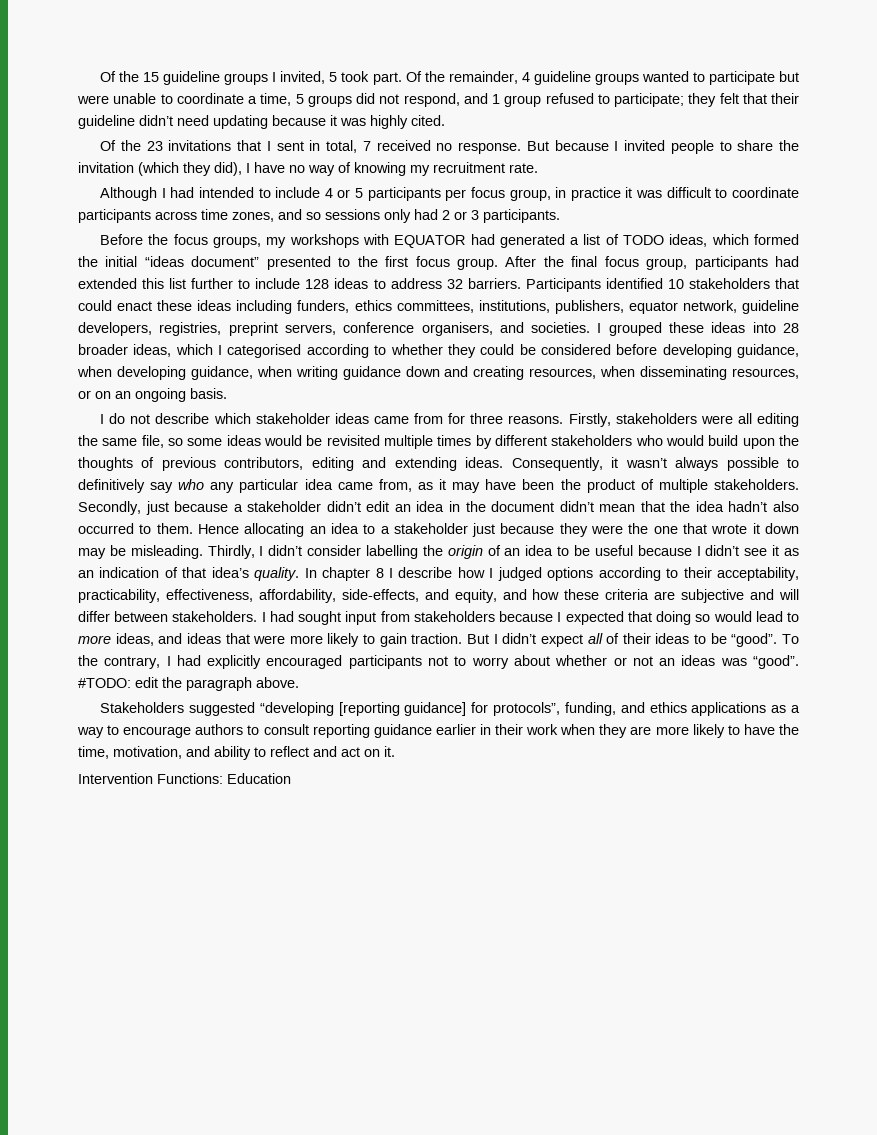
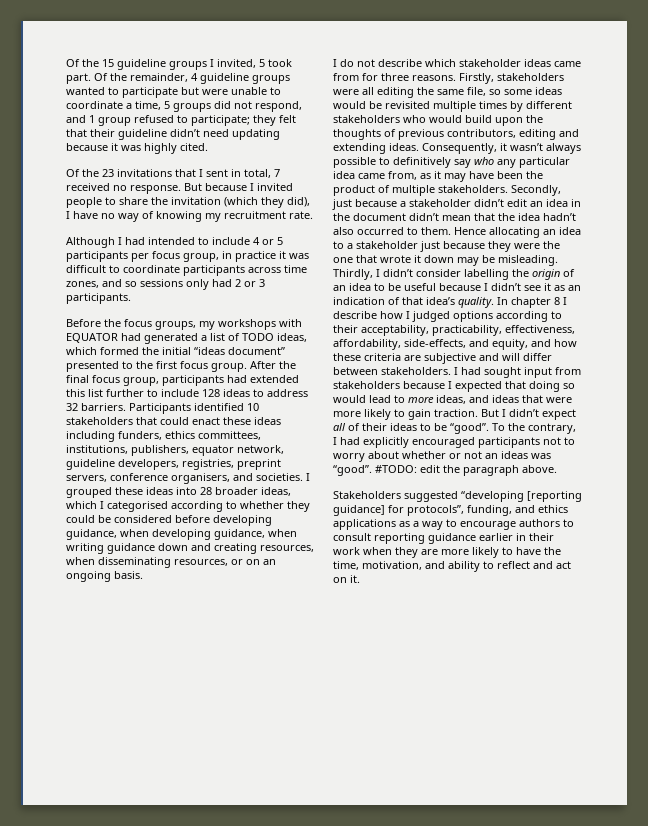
[78,773,291,784] // Intervention Functions: Education -> (360, 579) none

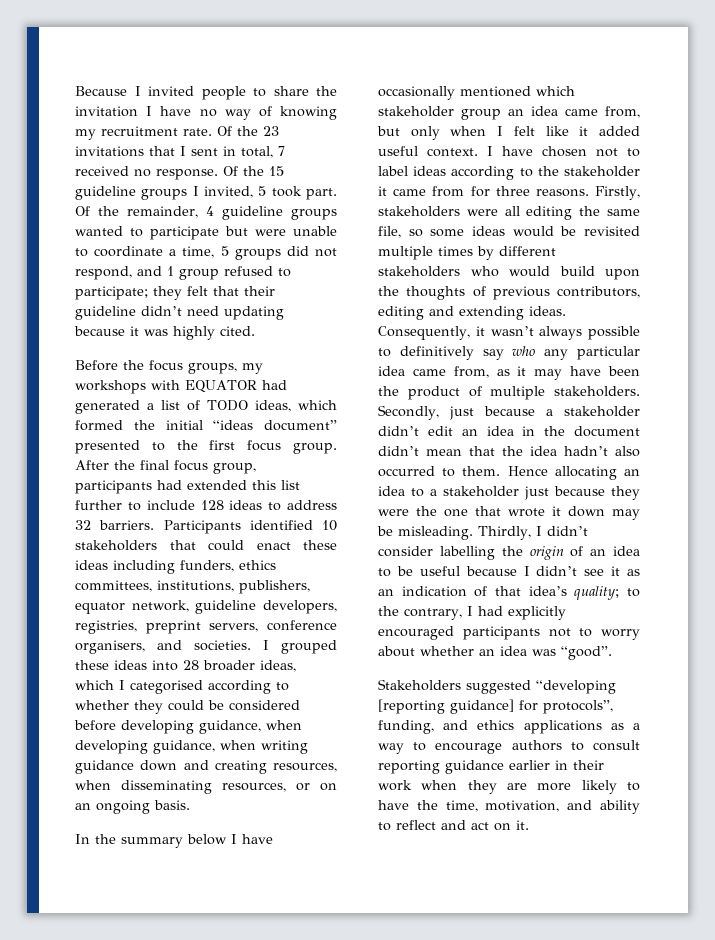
(66, 63) none -> [75,86,337,100] [75,106,337,120] [75,126,279,140] [75,146,285,158] [75,166,218,180] Because I invited people to share the invitation I have no way of knowing my recruitment rate. Of the 23 invitations that I sent in total, 7 received no response.
[66,169,280,178] [66,183,293,194] [66,197,310,208] [66,211,313,222] [66,237,283,248] [66,251,309,262] [66,265,307,276] [66,279,265,290] [66,293,131,304] // Of the 23 invitations that I sent in total, 7 received no response. But because I invited people to share the invitation (which they did), I have no way of knowing my recruitment rate. // Although I had intended to include 4 or 5 participants per focus group, in practice it was difficult to coordinate participants across time zones, and so sessions only had 2 or 3 participants. -> (255, 331) none
[333,59,551,67] I do not describe which stakeholder ideas -> [75,834,273,848] [378,86,575,100] [378,106,640,120] [377,126,640,140] [378,146,640,157] [378,166,640,180] [378,186,387,196] In the summary below I have occasionally mentioned which stakeholder group an idea came from, but only when I felt like it added useful context. I have chosen not to label ideas according to the stakeholder it
[458,297,567,308] [333,311,562,322] [333,325,575,336] [333,339,577,350] [333,353,552,364] [333,367,581,378] [333,381,575,392] [333,395,572,404] [333,409,576,420] [333,423,505,434] quality. In chapter 8 I describe how I judged options according to their acceptability, practicability, effectiveness, affordability, side-effects, and equity, and how these criteria are subjective and will differ between stakeholders. I had sought input from stakeholders because I expected that doing so would lead to more ideas, and ideas that were more likely to gain traction. But I didn’t expect all of their ideas to be “good”. To -> [574,586,640,600] quality; to
[449,451,551,459] [333,465,557,476] or not an ideas was “good”. #TODO: edit the paragraph above. -> [479,646,612,660] an idea was “good”.

